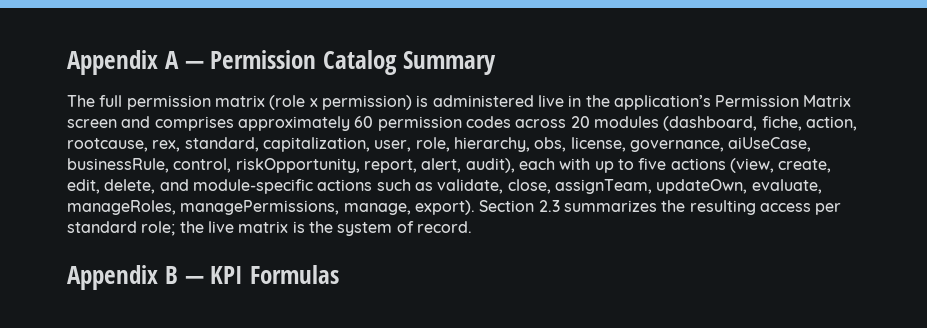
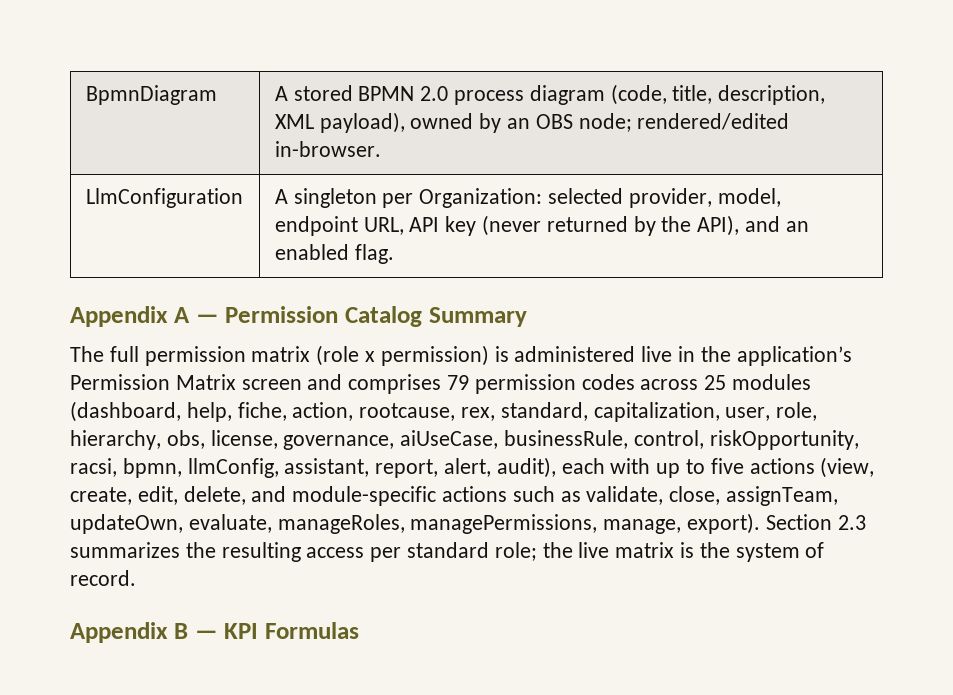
(67, 62) none -> [85,85,217,105] [274,84,826,105] [274,112,790,133] [274,141,381,157] [85,188,243,208] [274,188,781,208] [274,215,809,236] [274,244,394,264] BpmnDiagram | A stored BPMN 2.0 process diagram (code, title, description, XML payload), owned by an OBS node; rendered/edited in-browser. // LlmConfiguration | A singleton per Organization: selected provider, model, endpoint URL, API key (never returned by the API), and an enabled flag. //
[237,116,374,131] approximately 60 -> [447,375,470,390] 79
[570,116,590,128] 20 -> [704,375,727,390] 25
(758, 123) none -> [186,402,232,422] help,
(360, 165) none -> [70,458,370,478] racsi, bpmn, llmConfig, assistant,

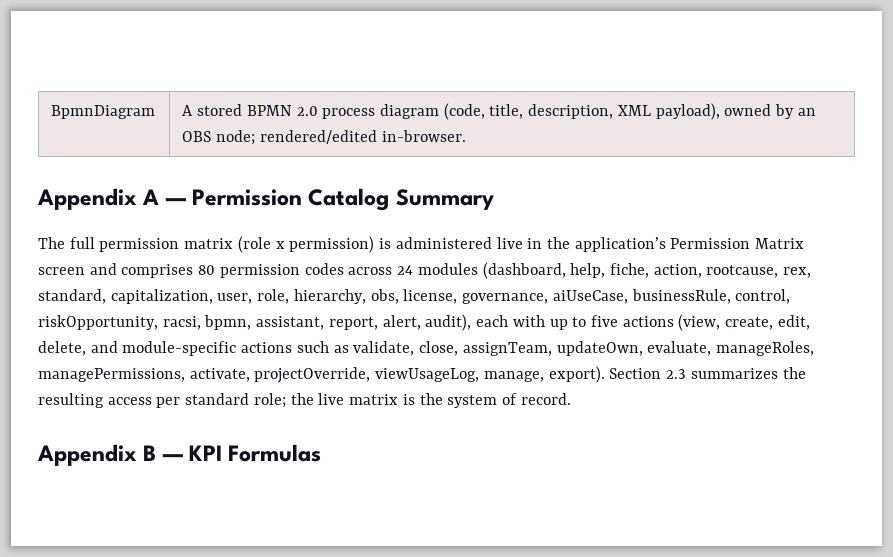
[85,188,243,208] [274,188,781,208] [274,215,809,236] [274,244,394,264] // LlmConfiguration | A singleton per Organization: selected provider, model, endpoint URL, API key (never returned by the API), and an enabled flag. -> (466, 136) none
[447,375,470,390] 79 -> [198,265,216,275] 80
[704,375,727,390] 25 -> [397,265,414,275] 24
[187,458,279,478] llmConfig, -> (252, 322) none
(598, 524) none -> [189,367,480,383] activate, projectOverride, viewUsageLog,

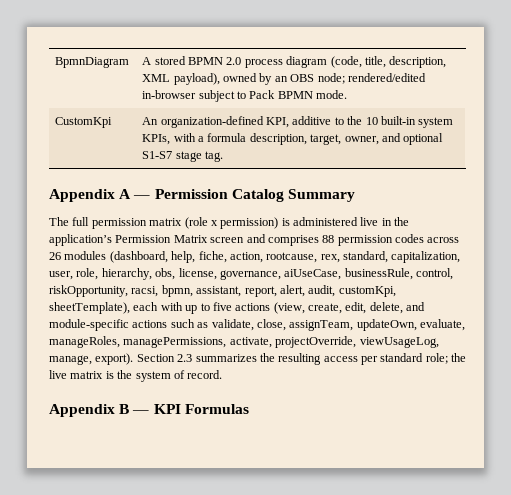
[381,130,466,142] in-browser. -> [142,90,348,102] [55,117,113,128] [142,116,454,128] [142,133,444,145] [142,151,224,162] in-browser subject to Pack BPMN mode. // CustomKpi | An organization-defined KPI, additive to the 10 built-in system KPIs, with a formula description, target, owner, and optional S1-S7 stage tag.
[198,265,216,275] 80 -> [322,235,335,243] 88
[397,265,414,275] 24 -> [49,252,61,260] 26
[425,314,472,331] audit), -> [308,285,396,297] [49,302,130,314] audit, customKpi, sheetTemplate),

